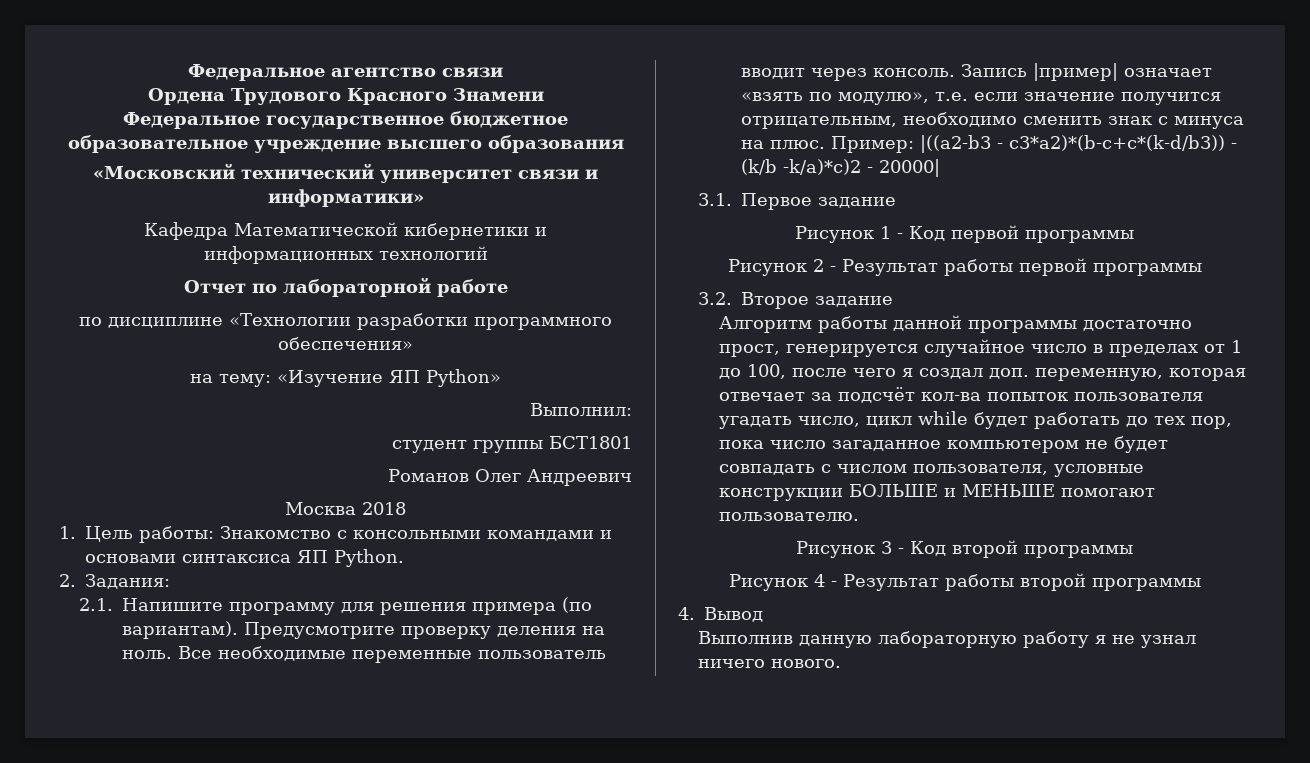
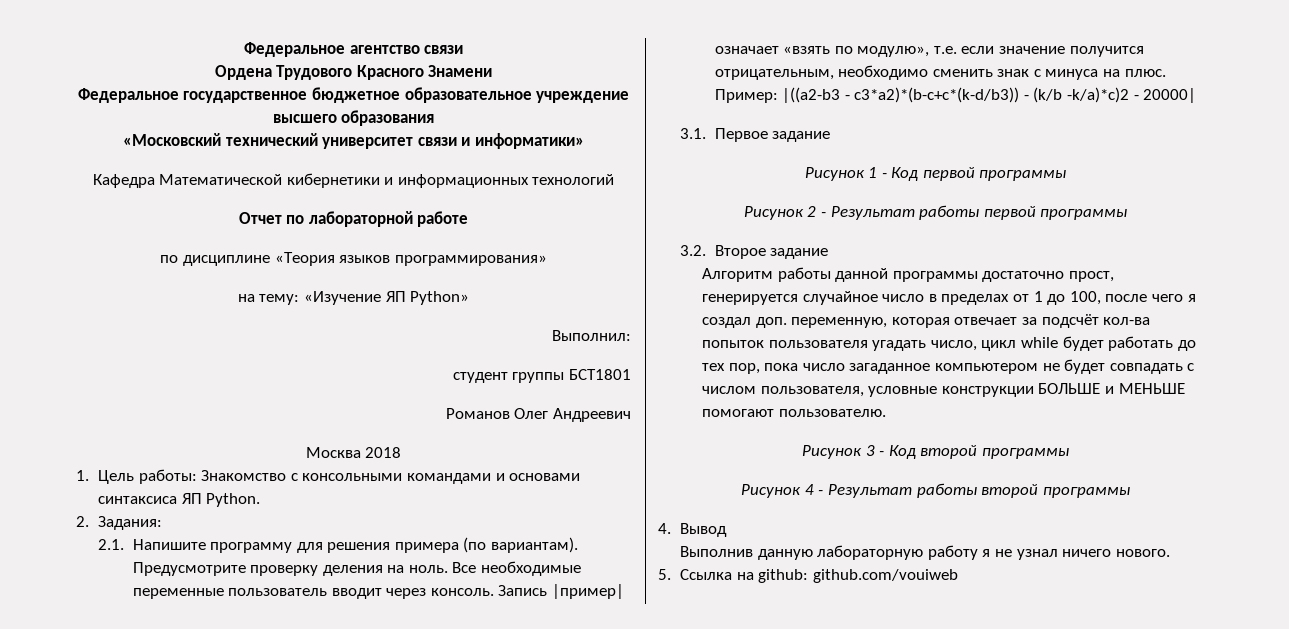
[229,313,612,330] [278,337,413,350] «Технологии разработки программного обеспечения» -> [274,252,547,266] «Теория языков программирования»
(842, 663) none -> [658,569,958,583] // 5. Ссылка на github: github.com/vouiweb

